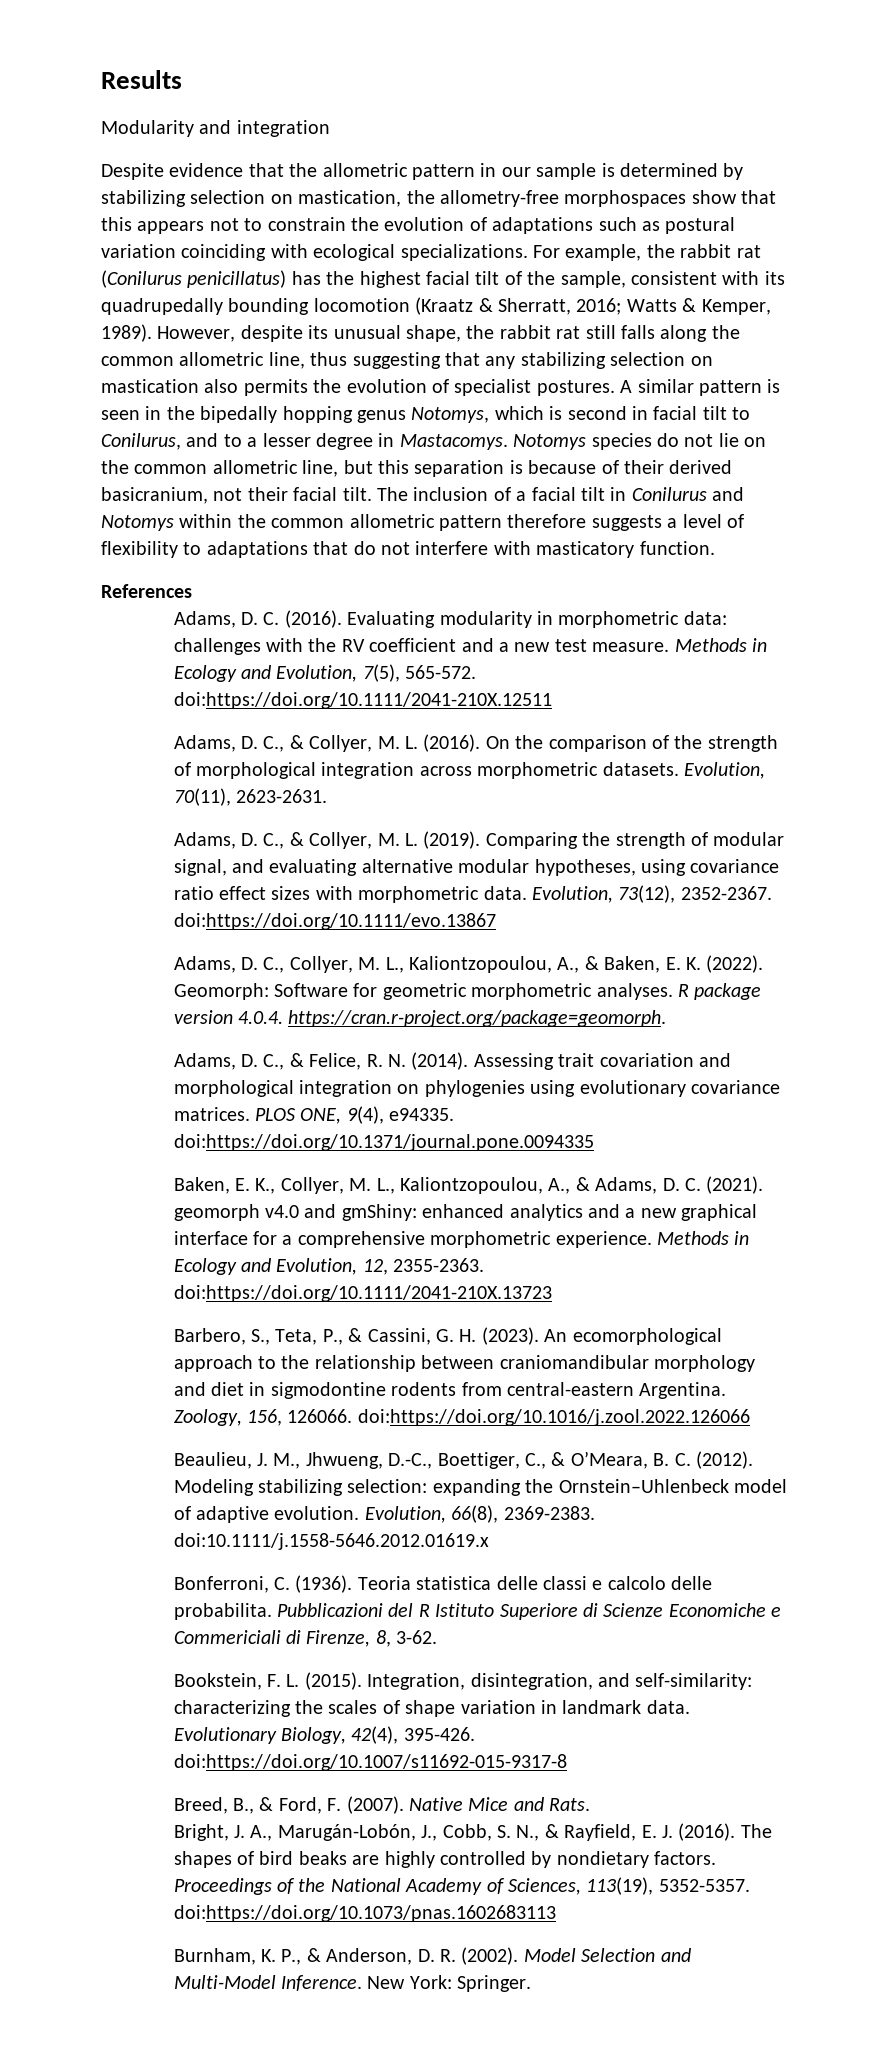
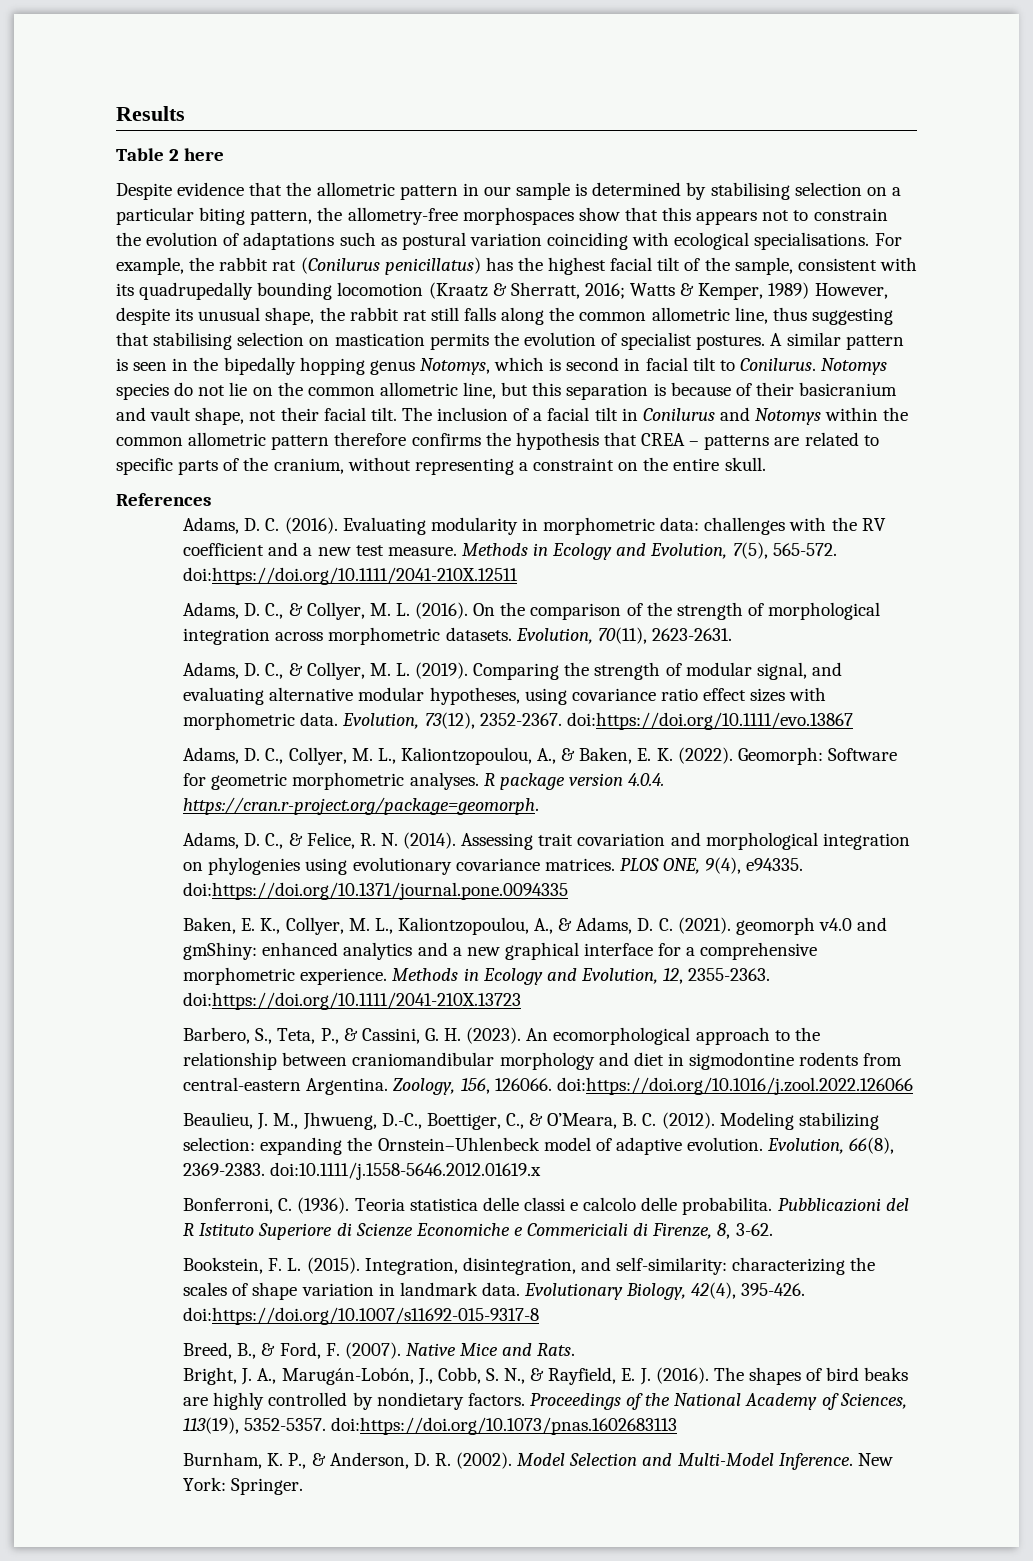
[101,120,330,137] Modularity and integration -> [116,148,225,161] Table 2 here
[101,190,402,207] stabilizing selection on mastication, -> [710,182,901,200] [116,207,313,225] stabilising selection on a particular biting pattern,
[400,244,528,261] specializations. -> [754,232,870,250] specialisations.
[101,324,152,342] 1989). -> [768,282,810,299] 1989)
[485,352,606,369] any stabilizing -> [153,332,233,350] stabilising
[204,379,239,393] also -> (425, 339) none
[101,433,508,450] Conilurus, and to a lesser degree in Mastacomys. -> [739,358,816,371] Conilurus.
[669,460,733,474] [101,487,208,504] derived basicranium, -> [799,382,898,396] [116,407,245,425] basicranium and vault shape,
[591,514,744,531] [101,541,715,558] suggests a level of flexibility to adaptations that do not interfere with masticatory function. -> [411,432,879,450] [116,457,766,475] confirms the hypothesis that CREA – patterns are related to specific parts of the cranium, without representing a constraint on the entire skull.

